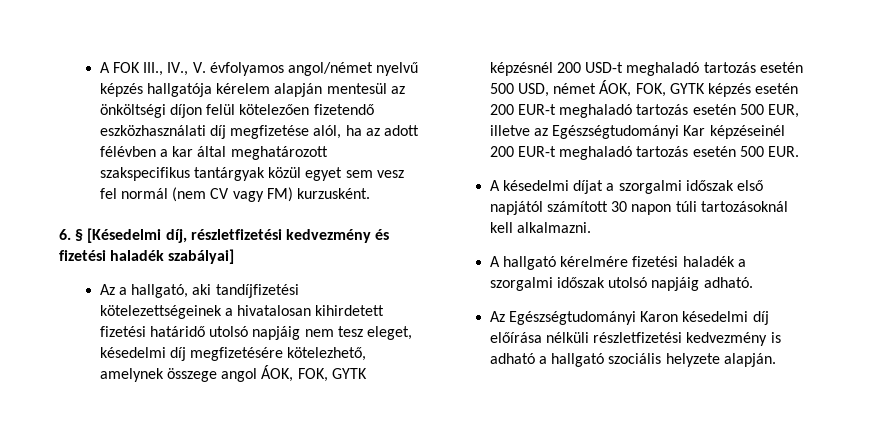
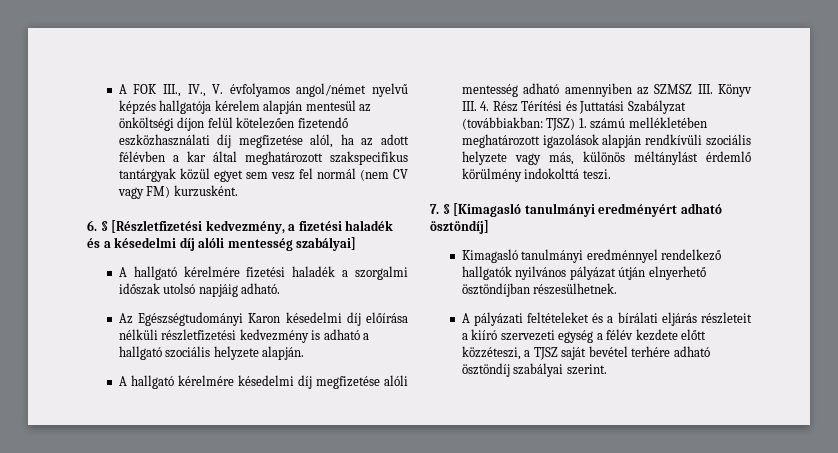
[87,228,390,243] [59,249,235,264] [99,284,299,298] [99,305,385,319] [99,326,412,340] [99,347,367,361] [99,365,367,382] [489,62,803,76] [489,80,799,97] [489,104,799,118] [489,125,785,139] [489,146,799,160] [489,180,763,194] [489,201,788,215] [489,222,592,233] [Késedelmi díj, részletfizetési kedvezmény és fizetési haladék szabályai] // Az a hallgató, aki tandíjfizetési kötelezettségeinek a hivatalosan kihirdetett fizetési határidő utolsó napjáig nem tesz eleget, késedelmi díj megfizetésére kötelezhető, amelynek összege angol ÁOK, FOK, GYTK képzésnél 200 USD-t meghaladó tartozás esetén 500 USD, német ÁOK, FOK, GYTK képzés esetén 200 EUR-t meghaladó tartozás esetén 500 EUR, illetve az Egészségtudományi Kar képzéseinél 200 EUR-t meghaladó tartozás esetén 500 EUR. // A késedelmi díjat a szorgalmi időszak első napjától számított 30 napon túli tartozásoknál kell alkalmazni. -> [111,220,394,234] [87,237,357,251] [Részletfizetési kedvezmény, a fizetési haladék és a késedelmi díj alóli mentesség szabályai]
(776, 360) none -> [118,375,408,389] [461,83,752,97] [461,100,686,114] [461,117,707,131] [461,134,751,148] [461,151,751,165] [461,168,611,182] [430,203,722,217] [430,220,489,234] [461,249,722,263] [461,266,706,280] [461,283,618,297] [461,312,752,326] [461,329,707,343] [461,346,710,360] [461,363,607,377] // A hallgató kérelmére késedelmi díj megfizetése alóli mentesség adható amennyiben az SZMSZ III. Könyv III. 4. Rész Térítési és Juttatási Szabályzat (továbbiakban: TJSZ) 1. számú mellékletében meghatározott igazolások alapján rendkívüli szociális helyzete vagy más, különös méltánylást érdemlő körülmény indokolttá teszi. // 7. § [Kimagasló tanulmányi eredményért adható ösztöndíj] // Kimagasló tanulmányi eredménnyel rendelkező hallgatók nyilvános pályázat útján elnyerhető ösztöndíjban részesülhetnek. // A pályázati feltételeket és a bírálati eljárás részleteit a kiíró szervezeti egység a félév kezdete előtt közzéteszi, a TJSZ saját bevétel terhére adható ösztöndíj szabályai szerint.

